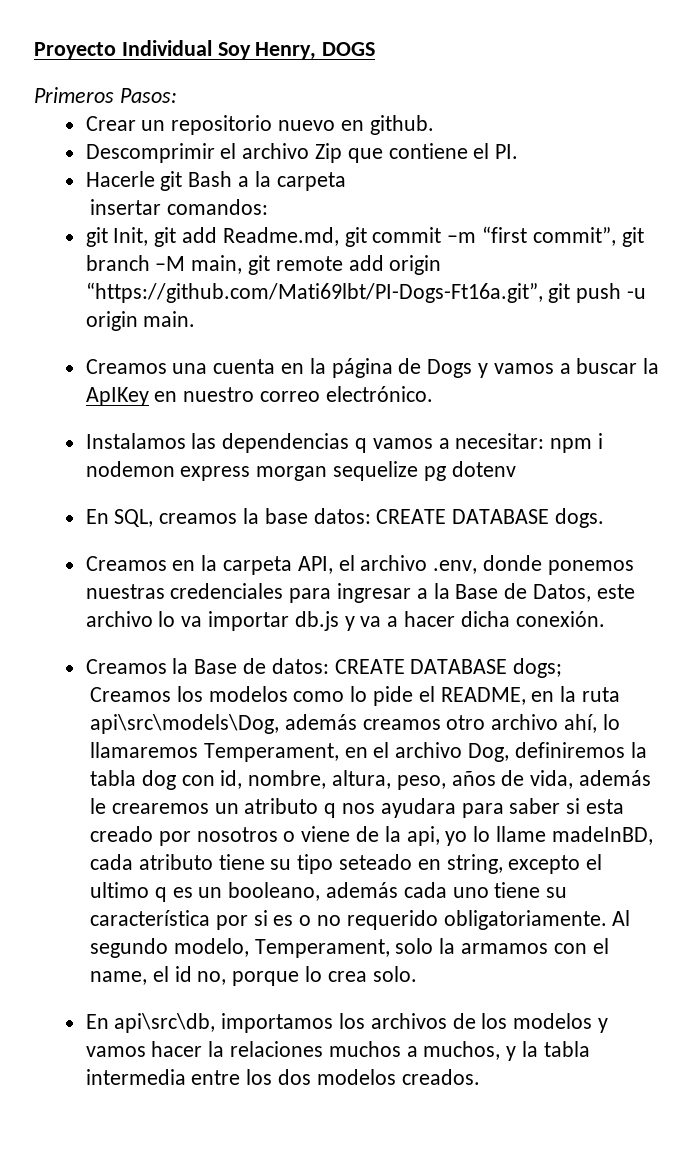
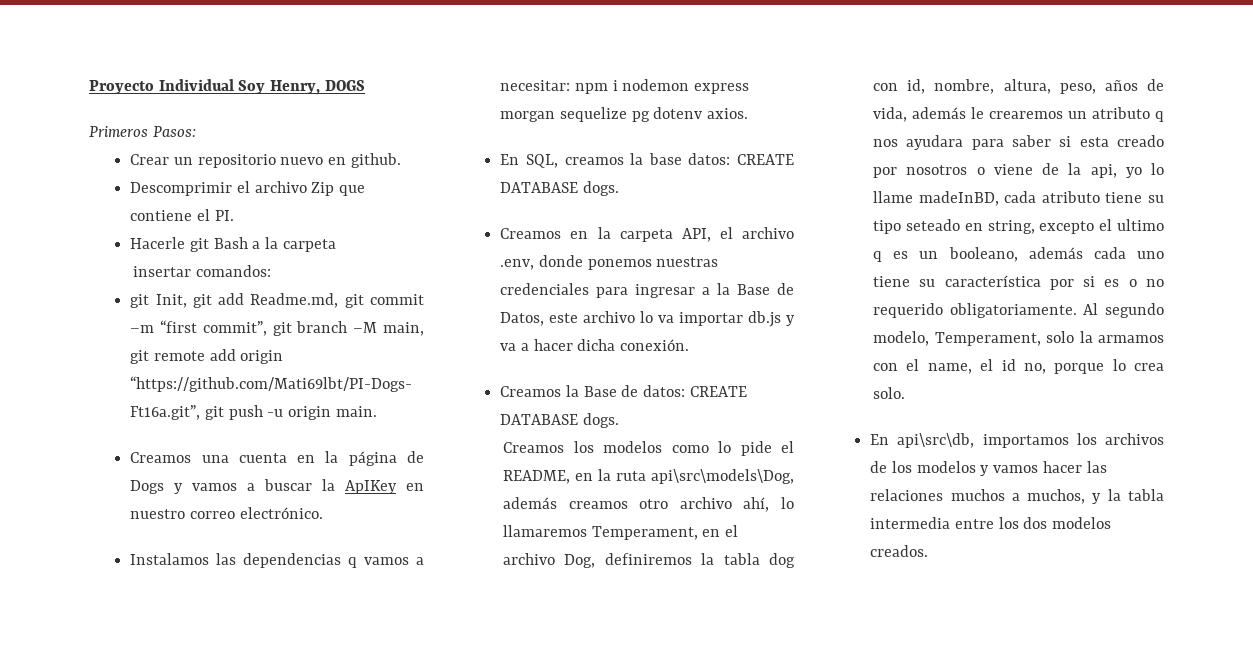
(516, 469) none -> [707,108,749,119] axios.
[513,658,563,678] dogs; -> [582,413,619,428] dogs.
[208,1041,225,1057] la -> [1086,461,1107,473] las

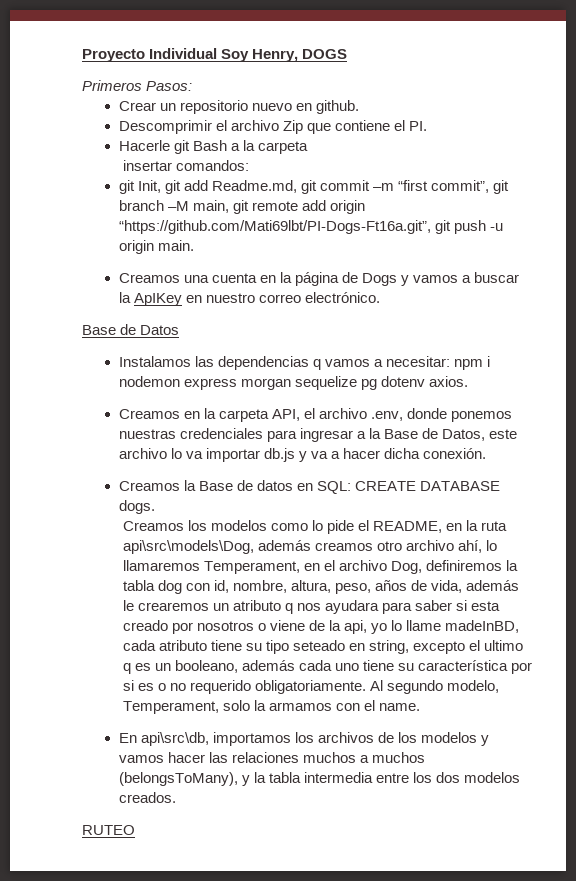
(323, 513) none -> [82,324,180,335] // Base de Datos
[500,153,794,168] [500,181,619,196] // En SQL, creamos la base datos: CREATE DATABASE dogs. -> (469, 381) none
[643,385,686,397] datos: -> [257,480,352,494] datos en SQL:
[927,359,1164,374] [873,387,906,399] name, el id no, porque lo crea solo. -> [379,703,421,711] name.
[1027,489,1086,504] muchos, -> [372,752,426,763] [118,772,238,786] muchos (belongsToMany),
(929, 551) none -> [82,825,135,835] // RUTEO

